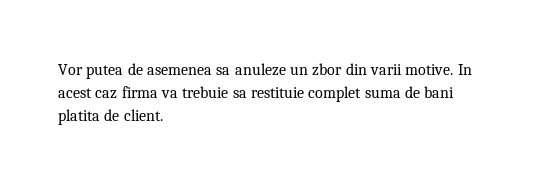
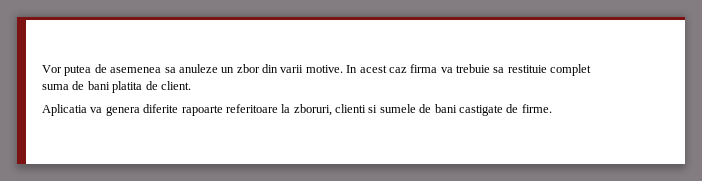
(163, 115) none -> [42,104,552,116] // Aplicatia va genera diferite rapoarte referitoare la zboruri, clienti si sumele de bani castigate de firme.

